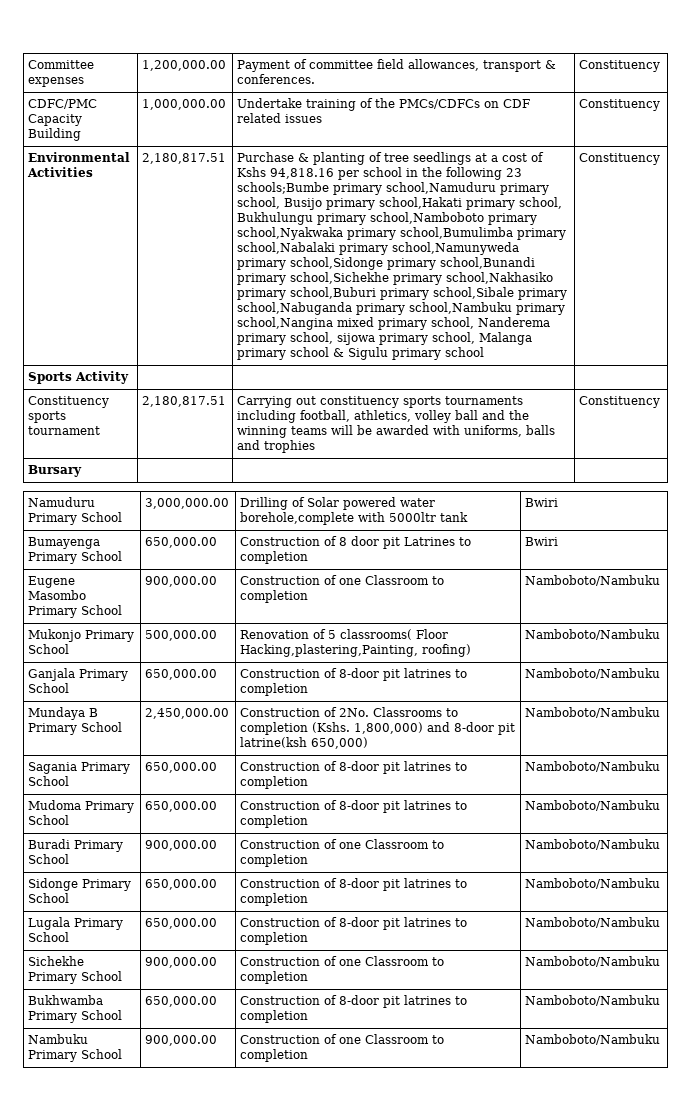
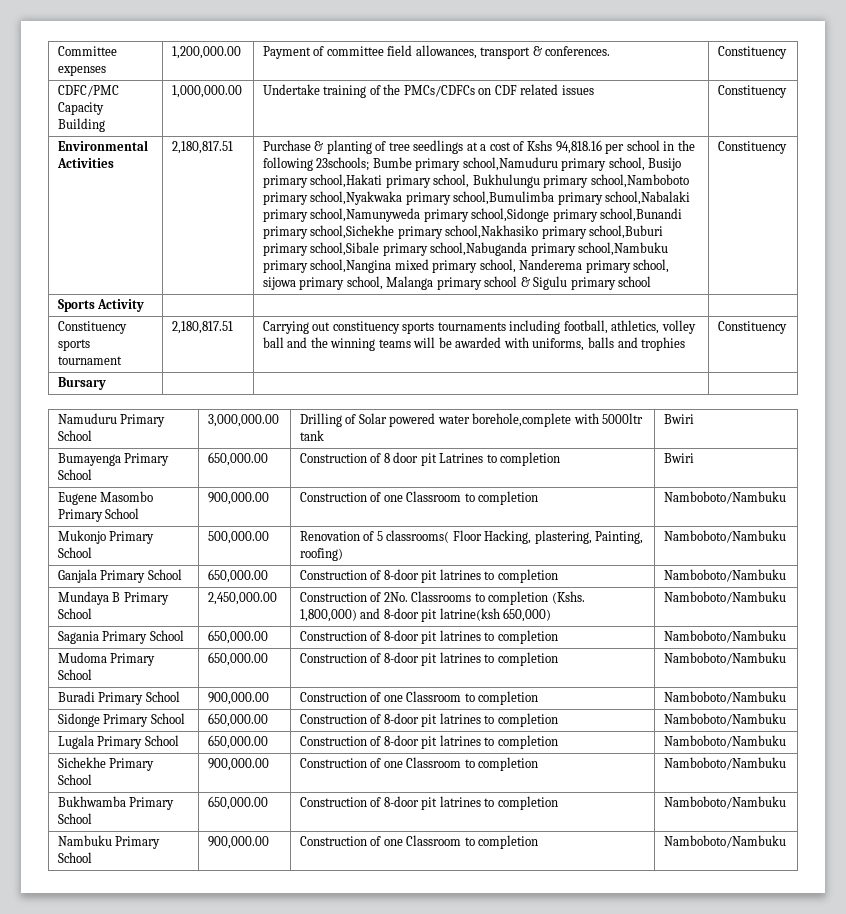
[506,168,523,177] [237,182,330,194] 23 schools;Bumbe -> [316,157,412,171] 23schools; Bumbe
[240,644,419,657] Hacking,plastering,Painting, -> [484,530,644,544] Hacking, plastering, Painting,

